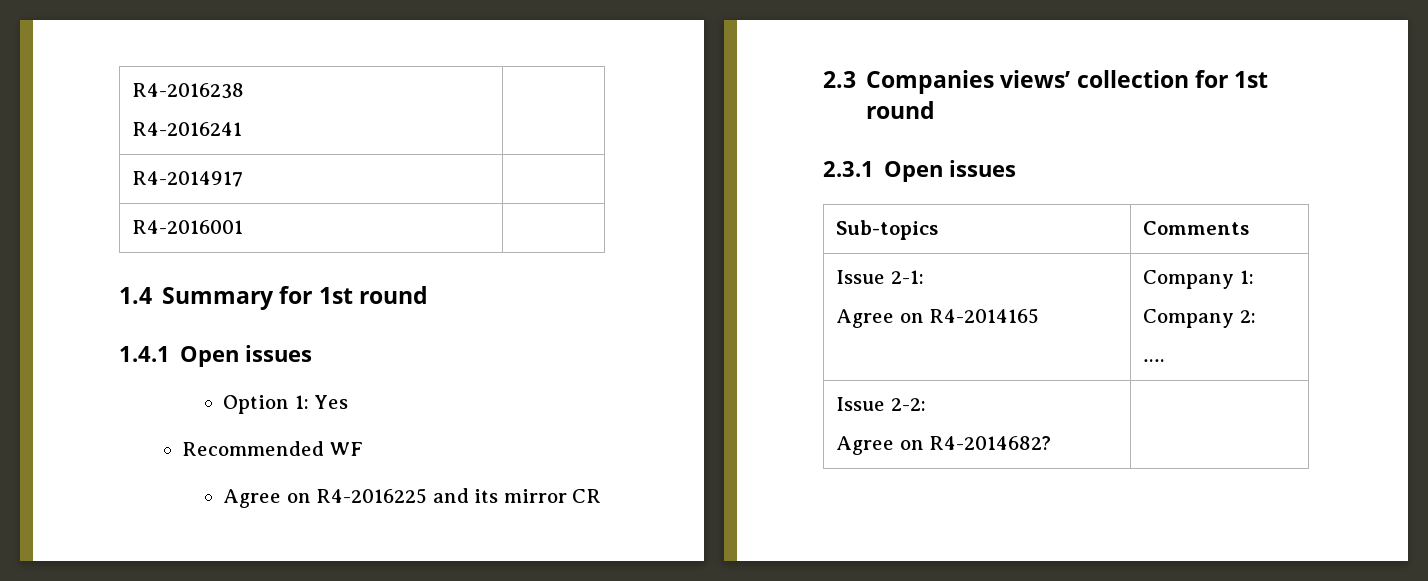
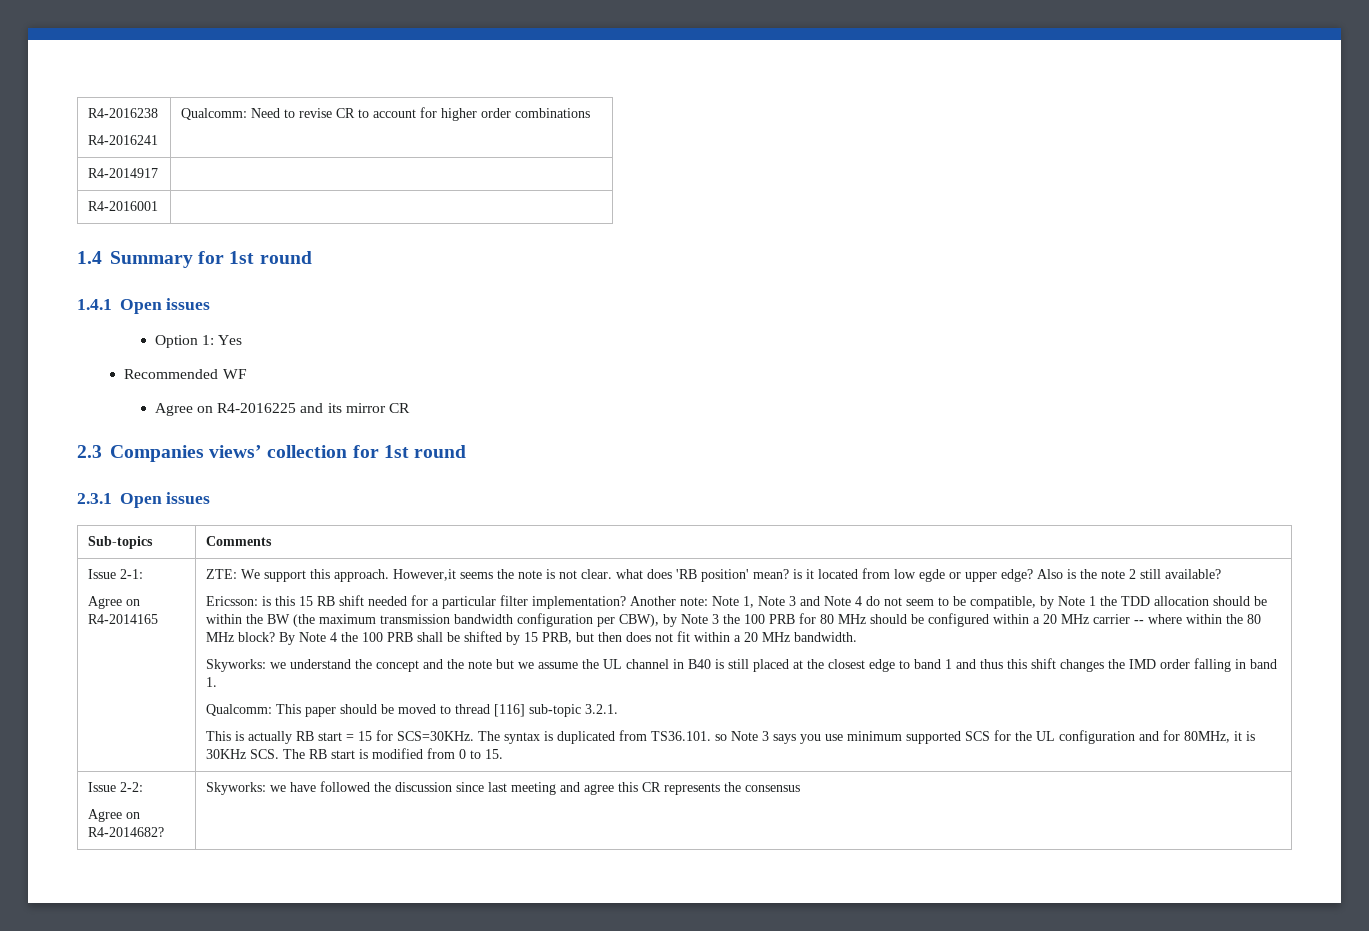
(243, 129) none -> [181,107,591,121] Qualcomm: Need to revise CR to account for higher order combinations
[1143,270,1254,289] [1143,309,1256,328] [1143,359,1165,362] Company 1: // Company 2: // …. -> [206,568,1222,582] [206,595,1268,609] [206,613,1262,627] [206,631,858,645] [206,658,1278,672] [206,677,218,687] [206,704,619,717] [206,730,1256,744] [206,748,504,759] ZTE: We support this approach. However,it seems the note is not clear. what does 'RB position' mean? is it located from low egde or upper edge? Also is the note 2 still available? // Ericsson: is this 15 RB shift needed for a particular filter implementation? Another note: Note 1, Note 3 and Note 4 do not seem to be compatible, by Note 1 the TDD allocation should be within the BW (the maximum transmission bandwidth configuration per CBW), by Note 3 the 100 PRB for 80 MHz should be configured within a 20 MHz carrier -- where within the 80 MHz block? By Note 4 the 100 PRB shall be shifted by 15 PRB, but then does not fit within a 20 MHz bandwidth. // Skyworks: we understand the concept and the note but we assume the UL channel in B40 is still placed at the closest edge to band 1 and thus this shift changes the IMD order falling in band 1. // Qualcomm: This paper should be moved to thread [116] sub-topic 3.2.1. // This is actually RB start = 15 for SCS=30KHz. The syntax is duplicated from TS36.101. so Note 3 says you use minimum supported SCS for the UL configuration and for 80MHz, it is 30KHz SCS. The RB start is modified from 0 to 15.
(1052, 443) none -> [206,781,801,795] Skyworks: we have followed the discussion since last meeting and agree this CR represents the consensus

